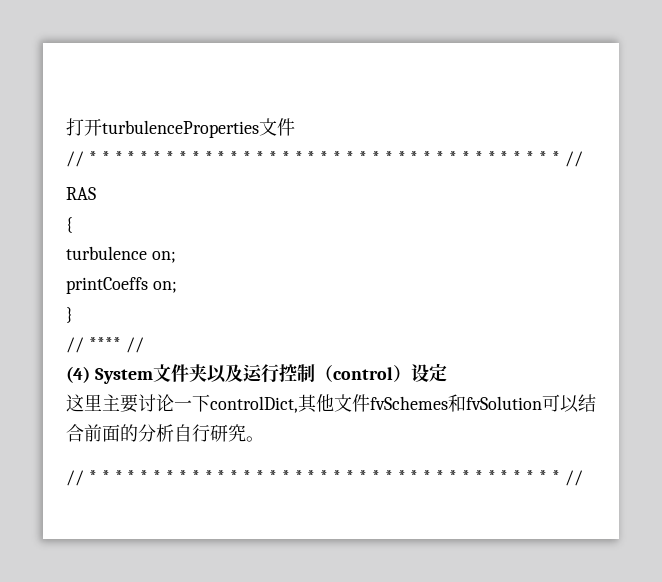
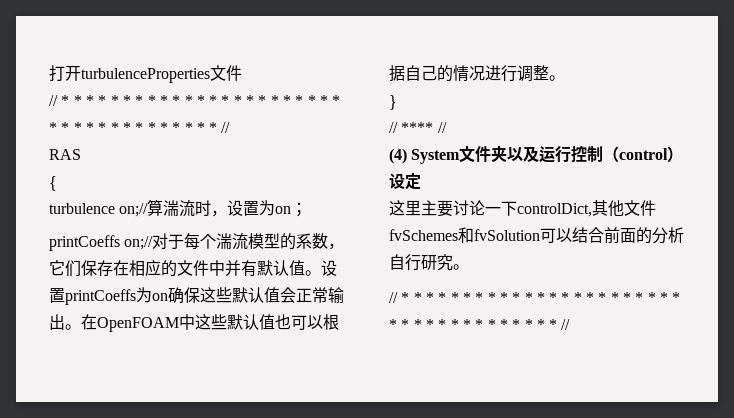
[151,251,176,263] [66,277,177,294] on; // printCoeffs on; -> [119,199,308,217] [49,233,345,251] [49,259,337,277] [49,287,344,305] [49,314,339,332] [389,65,565,82] on;//算湍流时，设置为on； // printCoeffs on;//对于每个湍流模型的系数，它们保存在相应的文件中并有默认值。设置printCoeffs为on确保这些默认值会正常输出。在OpenFOAM中这些默认值也可以根据自己的情况进行调整。

